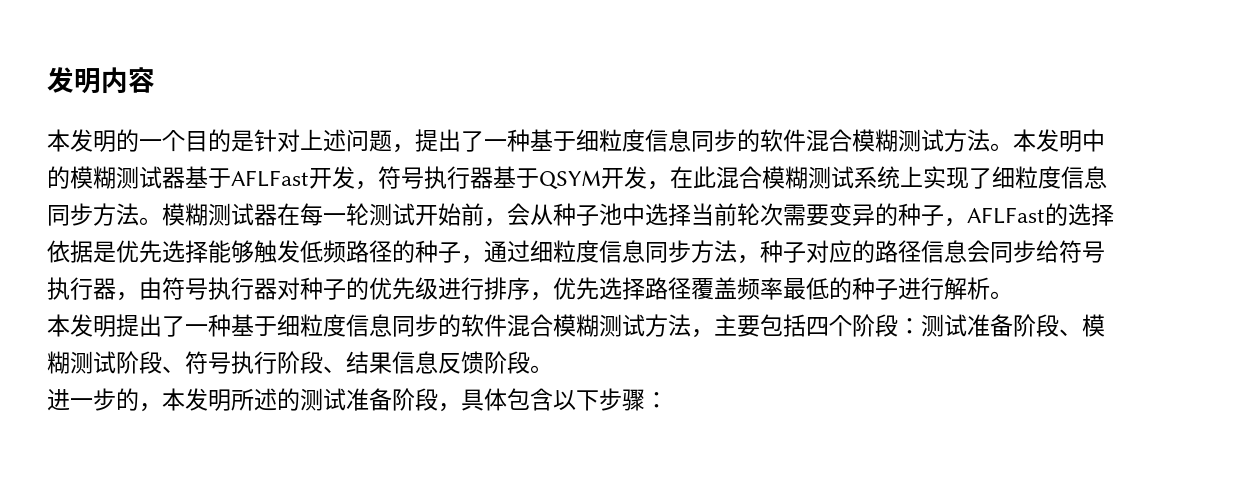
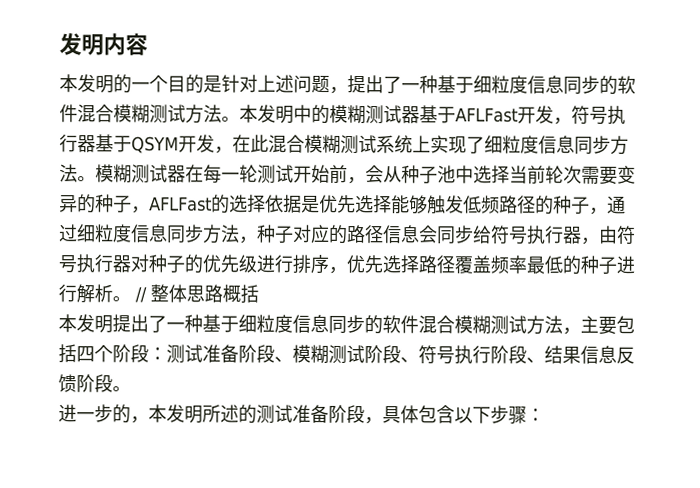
(1013, 295) none -> [135,284,259,303] // 整体思路概括

